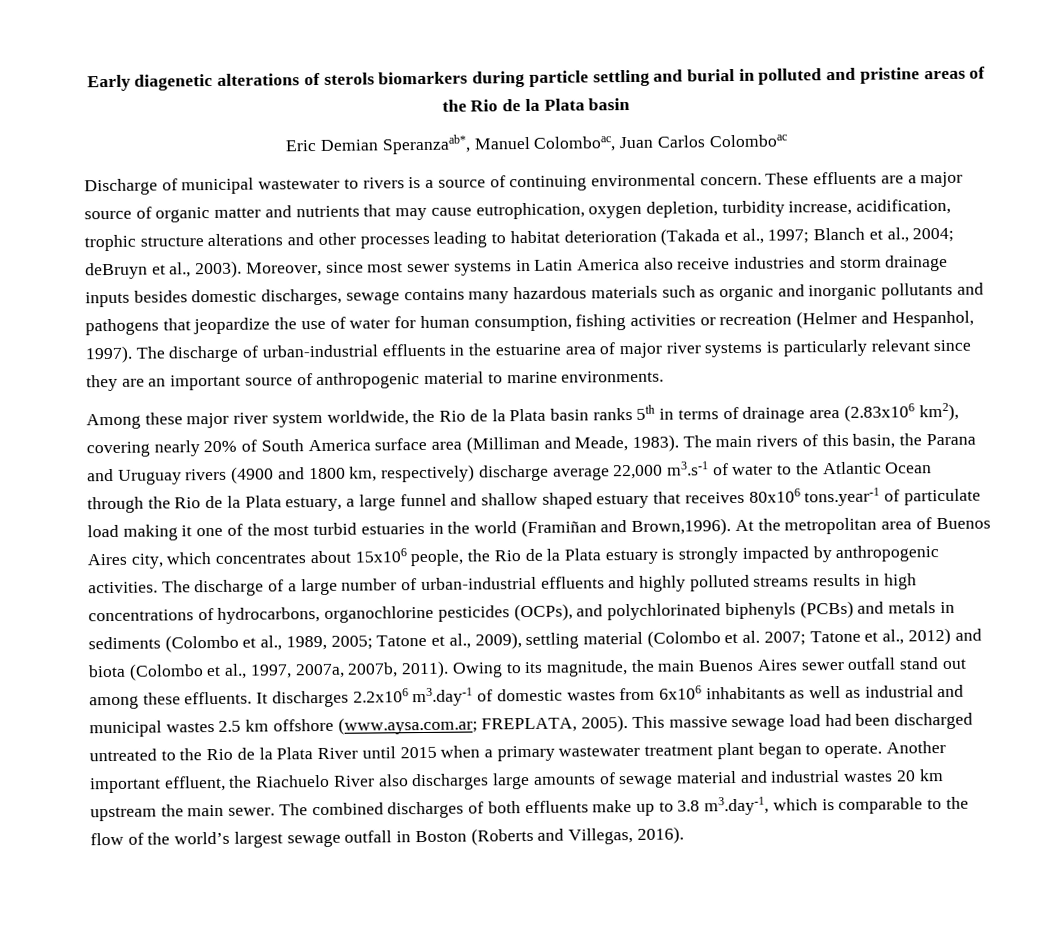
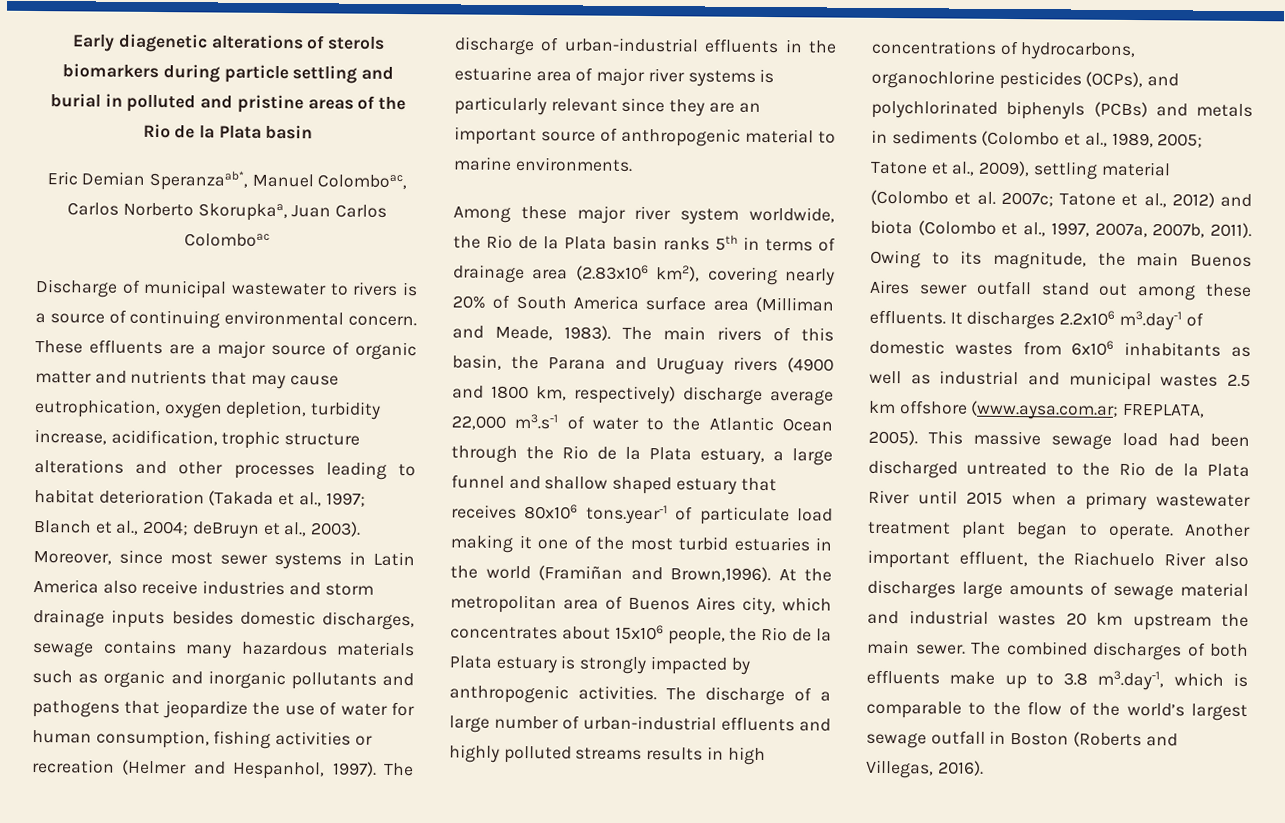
(617, 144) none -> [67,202,288,222] Carlos Norberto Skorupkaa,
[763,631,806,646] 2007; -> [1000,191,1054,207] 2007c;

